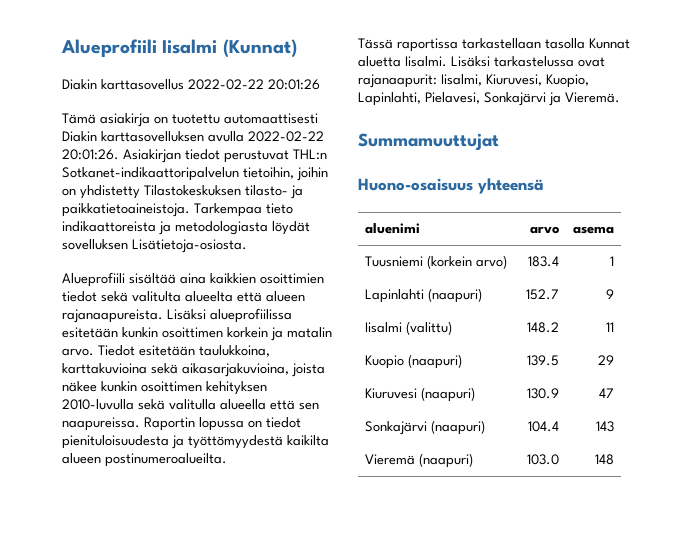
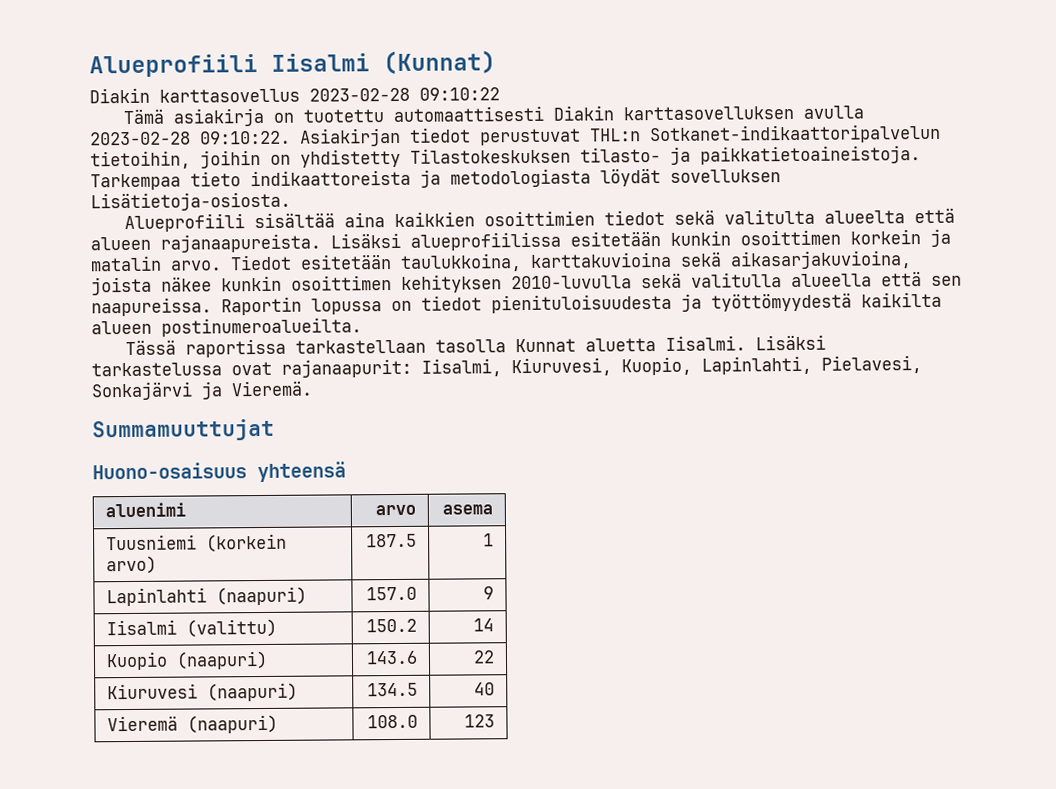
[188,79,320,90] 2022-02-22 20:01:26 -> [309,87,500,102] 2023-02-28 09:10:22
[248,131,324,142] [62,149,119,160] 2022-02-22 20:01:26. -> [90,130,291,146] 2023-02-28 09:10:22.
[528,256,560,267] 183.4 -> [366,533,418,548] 187.5
[526,289,560,300] 152.7 -> [366,586,418,601] 157.0
[527,322,560,333] [606,322,615,332] 148.2 | 11 -> [366,618,418,633] [473,618,495,632] 150.2 | 14
[527,355,560,366] [598,355,615,365] 139.5 | 29 -> [366,650,419,665] [473,650,496,664] 143.6 | 22
[527,388,560,399] [599,388,615,398] [364,420,485,435] [528,421,560,432] [596,421,615,432] 130.9 | 47 // Sonkajärvi (naapuri) | 104.4 | 143 -> [367,682,419,697] [474,682,496,696] 134.5 | 40
[527,454,560,465] [595,454,615,465] 103.0 | 148 -> [367,714,419,729] [464,714,496,728] 108.0 | 123

